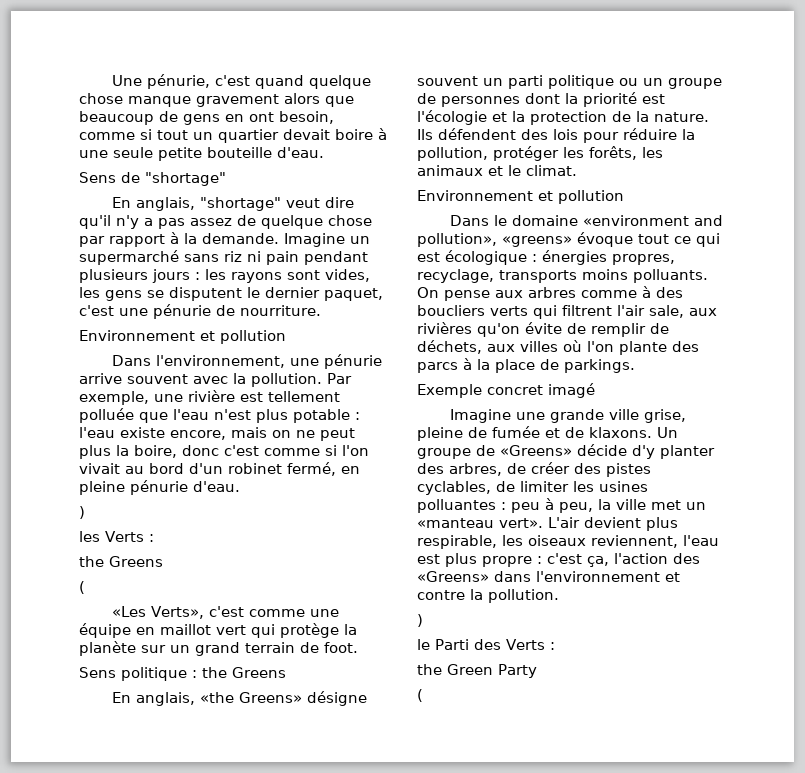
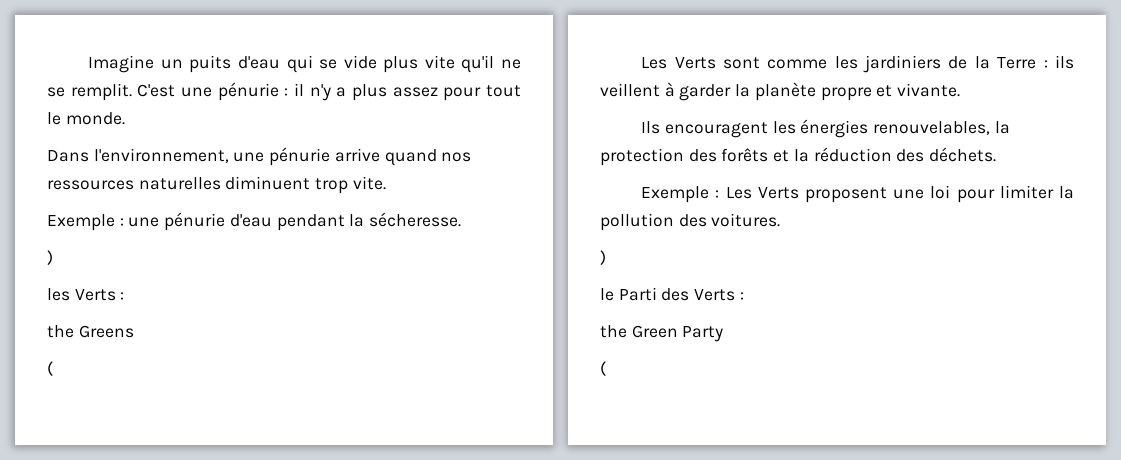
[112,74,372,89] [79,93,354,107] [79,111,334,125] [79,128,387,143] [79,147,324,161] [79,172,226,186] [112,197,355,211] [79,215,372,229] [79,232,370,247] [79,250,368,265] [79,269,370,283] [79,287,383,301] [79,304,321,319] [79,330,286,344] Une pénurie, c'est quand quelque chose manque gravement alors que beaucoup de gens en ont besoin, comme si tout un quartier devait boire à une seule petite bouteille d'eau. // Sens de "shortage" // En anglais, "shortage" veut dire qu'il n'y a pas assez de quelque chose par rapport à la demande. Imagine un supermarché sans riz ni pain pendant plusieurs jours : les rayons sont vides, les gens se disputent le dernier paquet, c'est une pénurie de nourriture. // Environnement et pollution -> [88,55,522,73] [47,82,522,101] [47,112,125,125] Imagine un puits d'eau qui se vide plus vite qu'il ne se remplit. C'est une pénurie : il n'y a plus assez pour tout le monde.
[127,373,352,387] [79,390,340,405] [79,408,360,423] [79,427,355,441] [79,445,369,459] [79,462,360,476] [79,480,240,495] souvent avec la pollution. Par exemple, une rivière est tellement polluée que l'eau n'est plus potable : l'eau existe encore, mais on ne peut plus la boire, donc c'est comme si l'on vivait au bord d'un robinet fermé, en pleine pénurie d'eau. -> [384,149,472,166] [47,176,386,194] [47,212,462,231] quand nos ressources naturelles diminuent trop vite. // Exemple : une pénurie d'eau pendant la sécheresse.
[112,606,340,619] [79,623,357,638] [79,641,358,656] [79,667,286,681] [112,691,368,706] [417,75,722,89] [417,92,665,107] [417,110,709,125] [417,128,695,143] [417,146,663,161] [417,165,577,176] [417,190,624,204] [450,215,724,226] [417,232,720,247] [417,250,675,265] [417,269,708,283] [417,286,683,301] [417,305,717,319] [417,322,669,337] [417,340,699,355] [417,358,635,373] [417,383,595,398] [450,409,687,423] [417,426,678,441] [417,444,715,459] [417,462,651,477] [417,481,648,495] [417,498,706,513] [417,517,678,531] [417,535,719,549] [417,553,700,567] [417,571,680,582] [417,589,559,603] «Les Verts», c'est comme une équipe en maillot vert qui protège la planète sur un grand terrain de foot. // Sens politique : the Greens // En anglais, «the Greens» désigne souvent un parti politique ou un groupe de personnes dont la priorité est l'écologie et la protection de la nature. Ils défendent des lois pour réduire la pollution, protéger les forêts, les animaux et le climat. // Environnement et pollution // Dans le domaine «environment and pollution», «greens» évoque tout ce qui est écologique : énergies propres, recyclage, transports moins polluants. On pense aux arbres comme à des boucliers verts qui filtrent l'air sale, aux rivières qu'on évite de remplir de déchets, aux villes où l'on plante des parcs à la place de parkings. // Exemple concret imagé // Imagine une grande ville grise, pleine de fumée et de klaxons. Un groupe de «Greens» décide d'y planter des arbres, de créer des pistes cyclables, de limiter les usines polluantes : peu à peu, la ville met un «manteau vert». L'air devient plus respirable, les oiseaux reviennent, l'eau est plus propre : c'est ça, l'action des «Greens» dans l'environnement et contre la pollution. -> [641,55,1074,73] [600,82,961,101] [641,119,1010,138] [600,147,997,166] [641,185,1074,203] [600,213,781,231] Les Verts sont comme les jardiniers de la Terre : ils veillent à garder la planète propre et vivante. // Ils encouragent les énergies renouvelables, la protection des forêts et la réduction des déchets. // Exemple : Les Verts proposent une loi pour limiter la pollution des voitures.

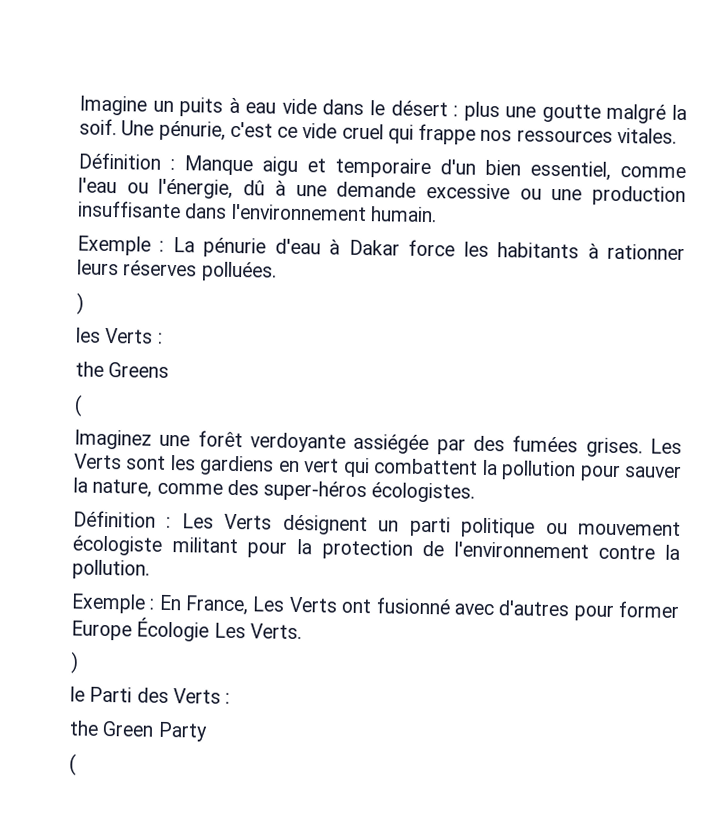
[237,55,522,73] [47,82,522,101] [47,112,125,125] [47,147,472,166] [47,176,386,194] [47,214,160,231] d'eau qui se vide plus vite qu'il ne se remplit. C'est une pénurie : il n'y a plus assez pour tout le monde. // Dans l'environnement, une pénurie arrive quand nos ressources naturelles diminuent trop vite. // Exemple : une -> [228,97,687,124] [79,118,677,145] [78,152,686,181] [78,177,686,207] [77,200,437,223] [77,235,195,256] à eau vide dans le désert : plus une goutte malgré la soif. Une pénurie, c'est ce vide cruel qui frappe nos ressources vitales. // Définition : Manque aigu et temporaire d'un bien essentiel, comme l'eau ou l'énergie, dû à une demande excessive ou une production insuffisante dans l'environnement humain. // Exemple : La
[276,212,462,231] pendant la sécheresse. -> [329,239,685,261] [77,259,277,282] à Dakar force les habitants à rationner leurs réserves polluées.
[641,55,1074,73] [600,82,961,101] [641,119,1010,138] [600,147,997,166] [641,185,1074,203] [600,213,781,231] Les Verts sont comme les jardiniers de la Terre : ils veillent à garder la planète propre et vivante. // Ils encouragent les énergies renouvelables, la protection des forêts et la réduction des déchets. // Exemple : Les Verts proposent une loi pour limiter la pollution des voitures. -> [74,429,682,458] [74,453,682,482] [73,477,476,503] [73,510,682,538] [72,535,680,561] [72,559,150,580] [71,593,680,621] [71,617,302,642] Imaginez une forêt verdoyante assiégée par des fumées grises. Les Verts sont les gardiens en vert qui combattent la pollution pour sauver la nature, comme des super-héros écologistes. // Définition : Les Verts désignent un parti politique ou mouvement écologiste militant pour la protection de l'environnement contre la pollution. // Exemple : En France, Les Verts ont fusionné avec d'autres pour former Europe Écologie Les Verts.

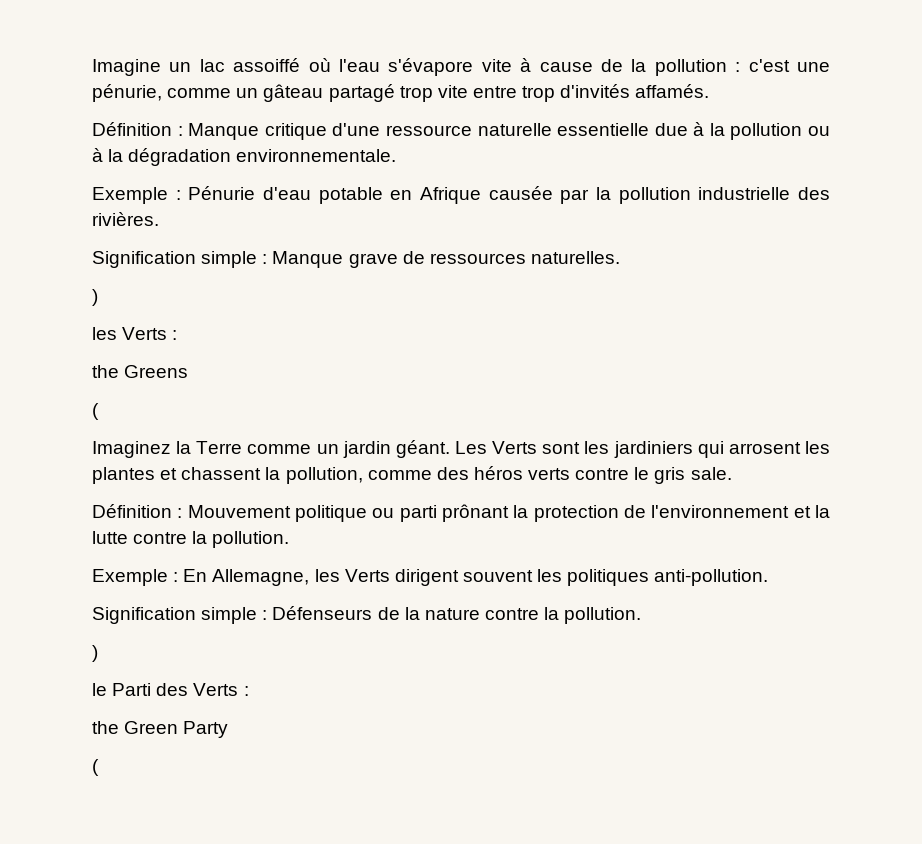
[179,97,687,124] [79,118,677,145] [78,152,686,181] [78,177,686,207] [77,200,437,223] [77,235,685,261] [77,259,277,282] puits à eau vide dans le désert : plus une goutte malgré la soif. Une pénurie, c'est ce vide cruel qui frappe nos ressources vitales. // Définition : Manque aigu et temporaire d'un bien essentiel, comme l'eau ou l'énergie, dû à une demande excessive ou une production insuffisante dans l'environnement humain. // Exemple : La pénurie d'eau à Dakar force les habitants à rationner leurs réserves polluées. -> [199,58,830,76] [92,84,710,102] [92,122,831,140] [92,148,397,166] [92,186,830,204] [92,212,159,226] [92,251,620,268] lac assoiffé où l'eau s'évapore vite à cause de la pollution : c'est une pénurie, comme un gâteau partagé trop vite entre trop d'invités affamés. // Définition : Manque critique d'une ressource naturelle essentielle due à la pollution ou à la dégradation environnementale. // Exemple : Pénurie d'eau potable en Afrique causée par la pollution industrielle des rivières. // Signification simple : Manque grave de ressources naturelles.
[159,430,682,458] [74,453,682,482] [73,477,476,503] [73,510,682,538] [72,535,288,558] une forêt verdoyante assiégée par des fumées grises. Les Verts sont les gardiens en vert qui combattent la pollution pour sauver la nature, comme des super-héros écologistes. // Définition : Les Verts désignent un parti politique ou mouvement écologiste militant pour -> [176,440,830,458] [92,466,732,484] [92,504,509,522] la Terre comme un jardin géant. Les Verts sont les jardiniers qui arrosent les plantes et chassent la pollution, comme des héros verts contre le gris sale. // Définition : Mouvement politique ou parti prônant
(589, 550) none -> [793,505,830,518] [92,531,128,544] et la lutte
[185,595,680,621] [71,617,302,642] France, Les Verts ont fusionné avec d'autres pour former Europe Écologie Les Verts. -> [212,569,769,586] [92,606,642,624] Allemagne, les Verts dirigent souvent les politiques anti-pollution. // Signification simple : Défenseurs de la nature contre la pollution.

